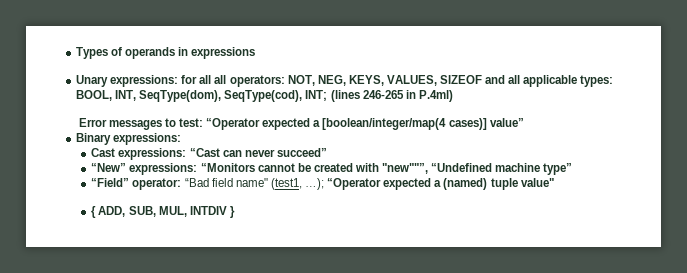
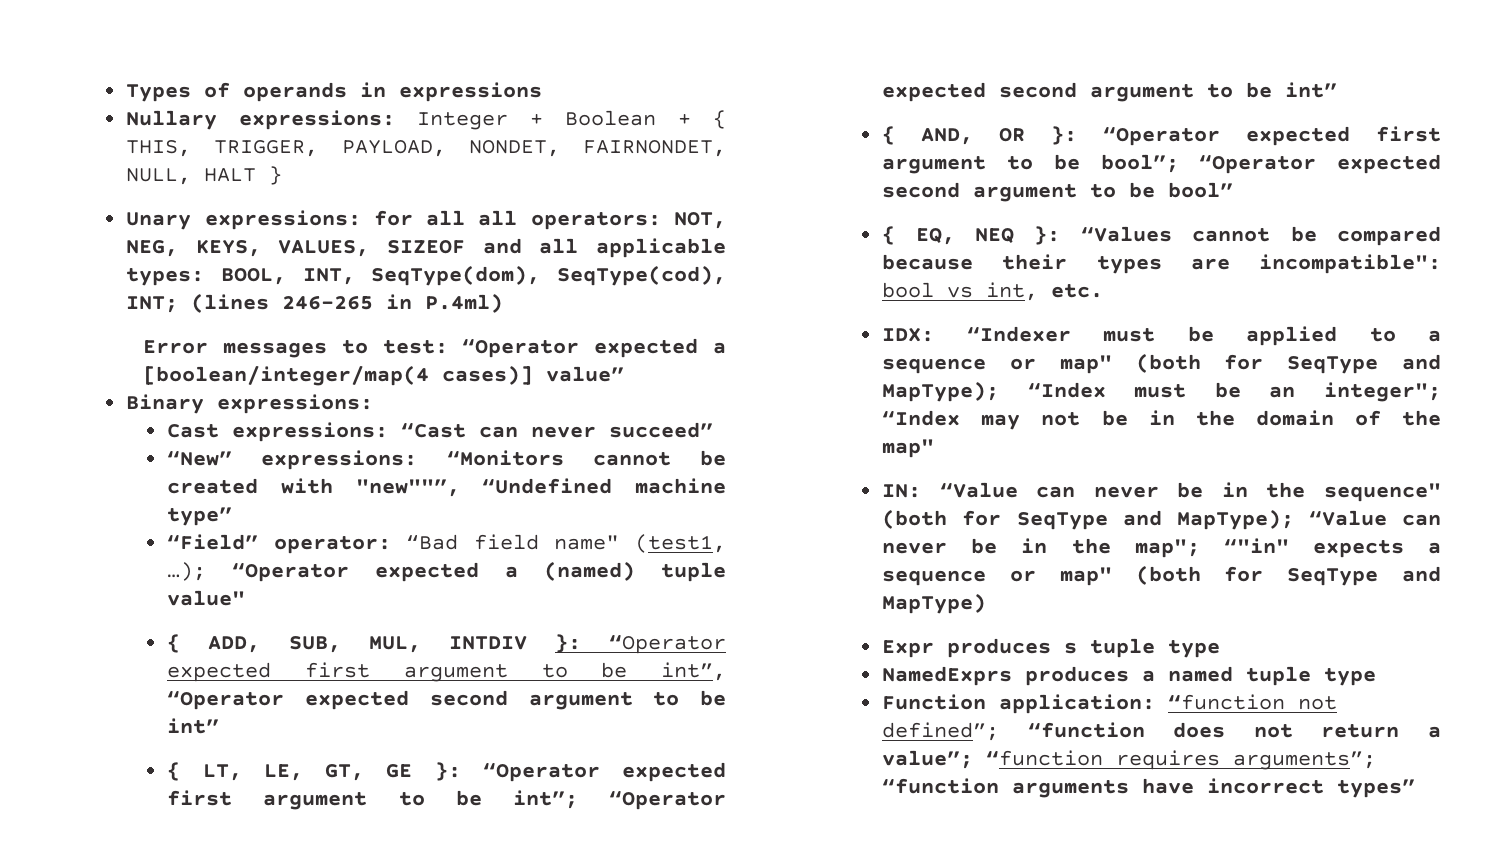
(256, 53) none -> [126,110,726,130] [126,140,727,157] [126,166,283,185] // Nullary expressions: Integer + Boolean + { THIS, TRIGGER, PAYLOAD, NONDET, FAIRNONDET, NULL, HALT }
[229,206,235,218] } -> [554,634,726,654] [167,662,727,682] [167,690,727,710] [167,718,220,734] [167,762,727,782] [167,790,726,810] [882,82,1338,102] [882,126,1441,146] [882,154,1441,174] [882,182,1234,202] [882,226,1441,246] [882,254,1441,274] [882,282,1104,301] [882,326,1441,346] [882,353,1441,374] [882,381,1441,402] [882,410,1441,430] [882,439,935,458] [882,482,1441,502] [882,509,1441,530] [882,538,1441,558] [882,565,1441,586] [882,593,987,614] [882,638,1221,658] [882,666,1377,686] [882,694,1338,714] [882,722,1441,741] [882,750,1377,770] [882,778,1416,798] }: “Operator expected first argument to be int”, “Operator expected second argument to be int” // { LT, LE, GT, GE }: “Operator expected first argument to be int”; “Operator expected second argument to be int” // { AND, OR }: “Operator expected first argument to be bool”; “Operator expected second argument to be bool” // { EQ, NEQ }: “Values cannot be compared because their types are incompatible": bool vs int, etc. // IDX: “Indexer must be applied to a sequence or map" (both for SeqType and MapType); “Index must be an integer"; “Index may not be in the domain of the map" // IN: “Value can never be in the sequence" (both for SeqType and MapType); “Value can never be in the map"; “"in" expects a sequence or map" (both for SeqType and MapType) // Expr produces s tuple type // NamedExprs produces a named tuple type // Function application: “function not defined”; “function does not return a value”; “function requires arguments”; “function arguments have incorrect types”

